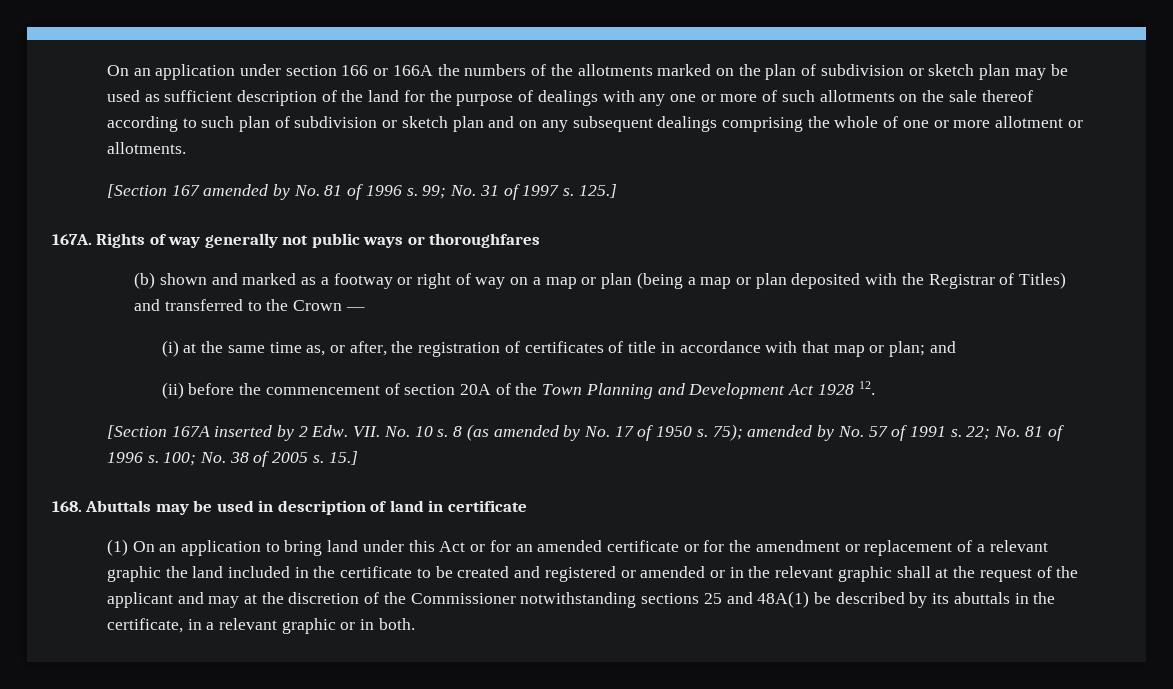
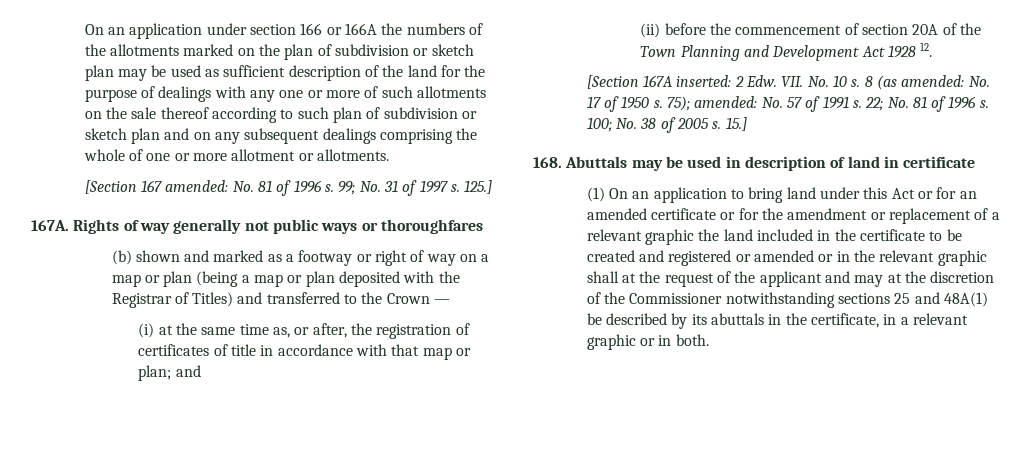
[203,184,290,200] amended by -> [165,180,229,192] amended:
[214,425,294,441] inserted by -> [676,75,732,87] inserted:
[493,425,581,441] amended by -> [901,75,965,87] amended:
[747,425,835,441] amended by -> [694,96,758,108] amended:

